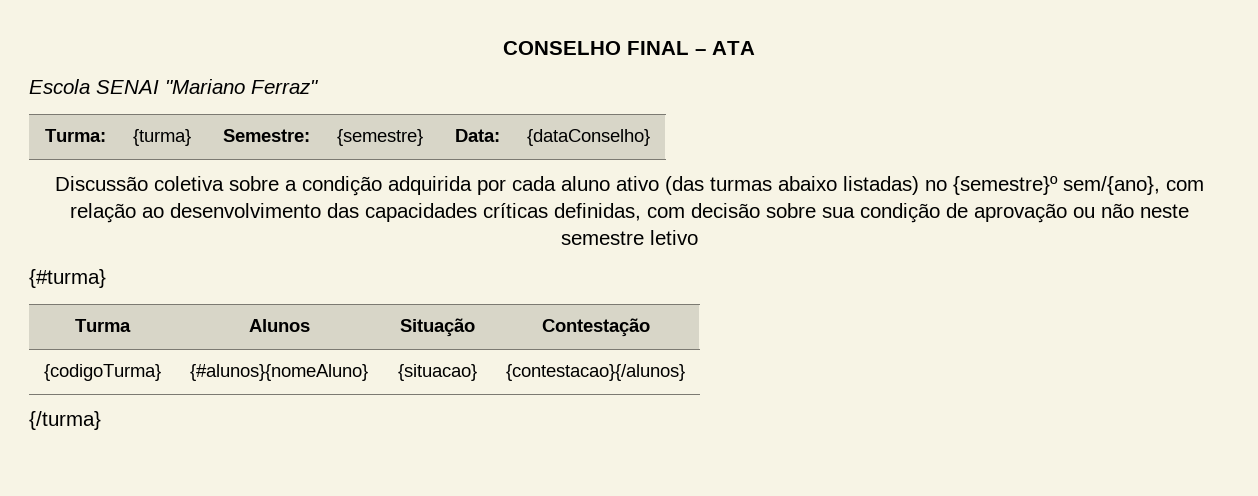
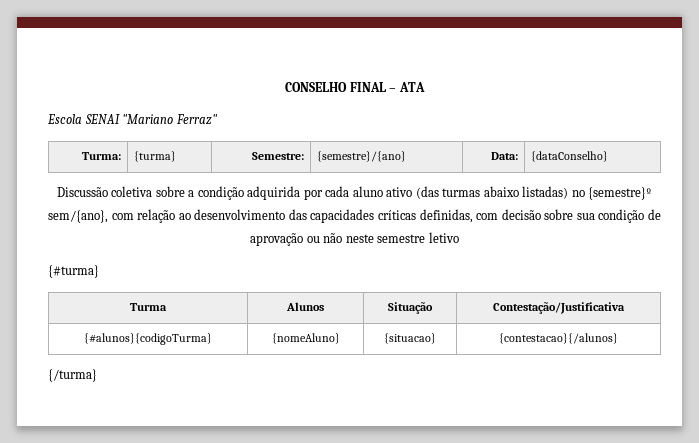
[337,129,424,146] {semestre} -> [317,151,407,162] {semestre}/{ano}
[541,318,650,337] [44,364,161,381] [190,364,368,381] Contestação // {codigoTurma} | {#alunos}{nomeAluno} -> [493,302,625,314] [84,333,212,345] [271,333,340,344] Contestação/Justificativa // {#alunos}{codigoTurma} | {nomeAluno}

